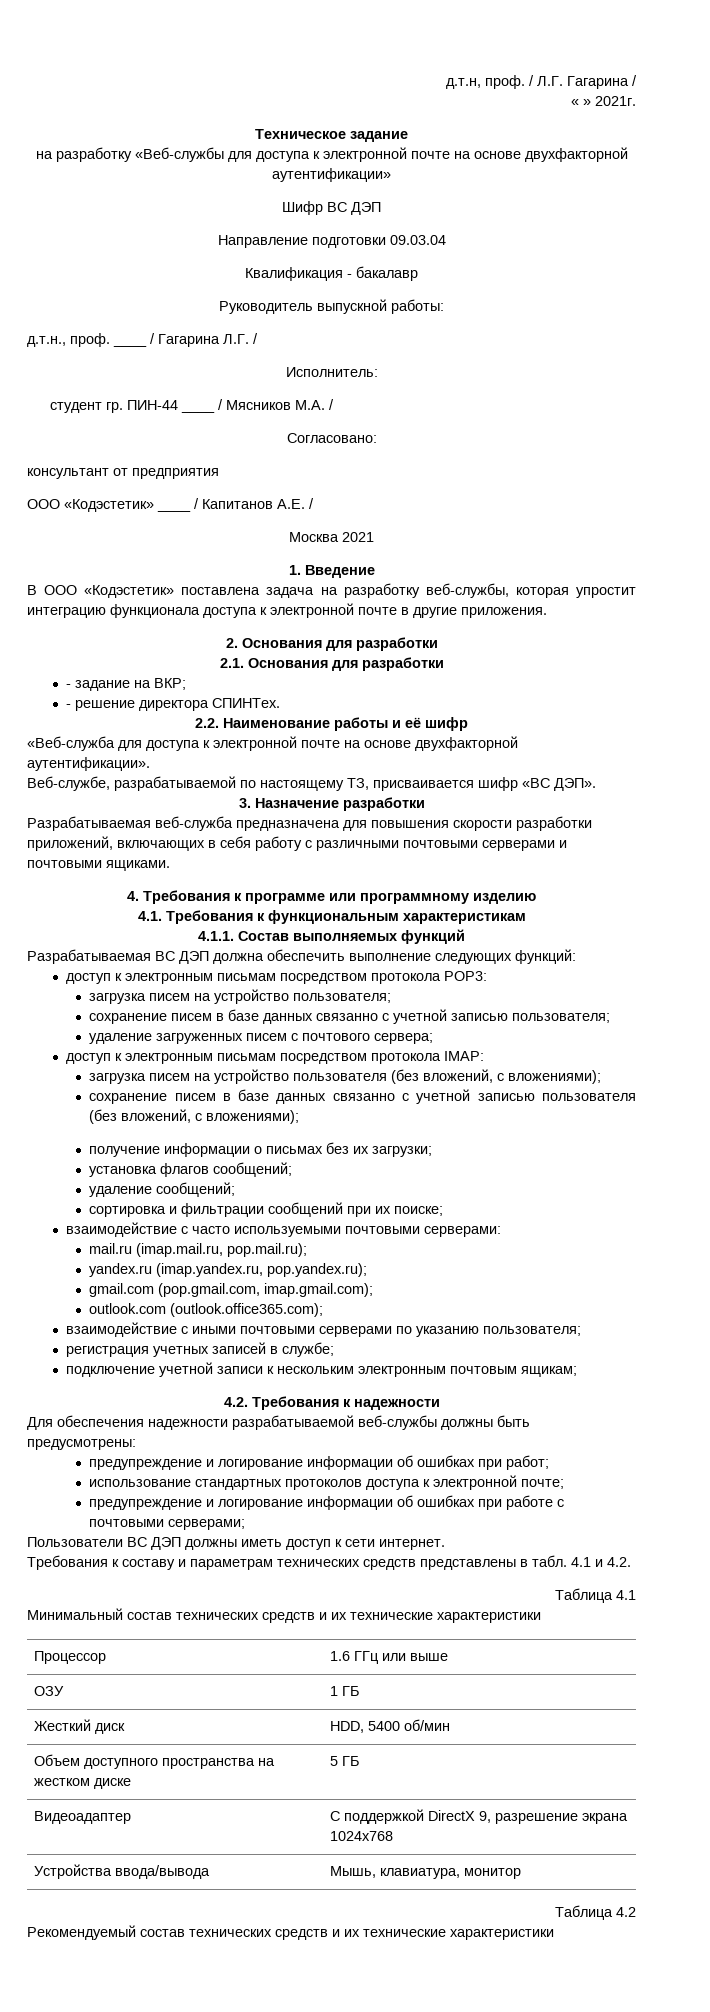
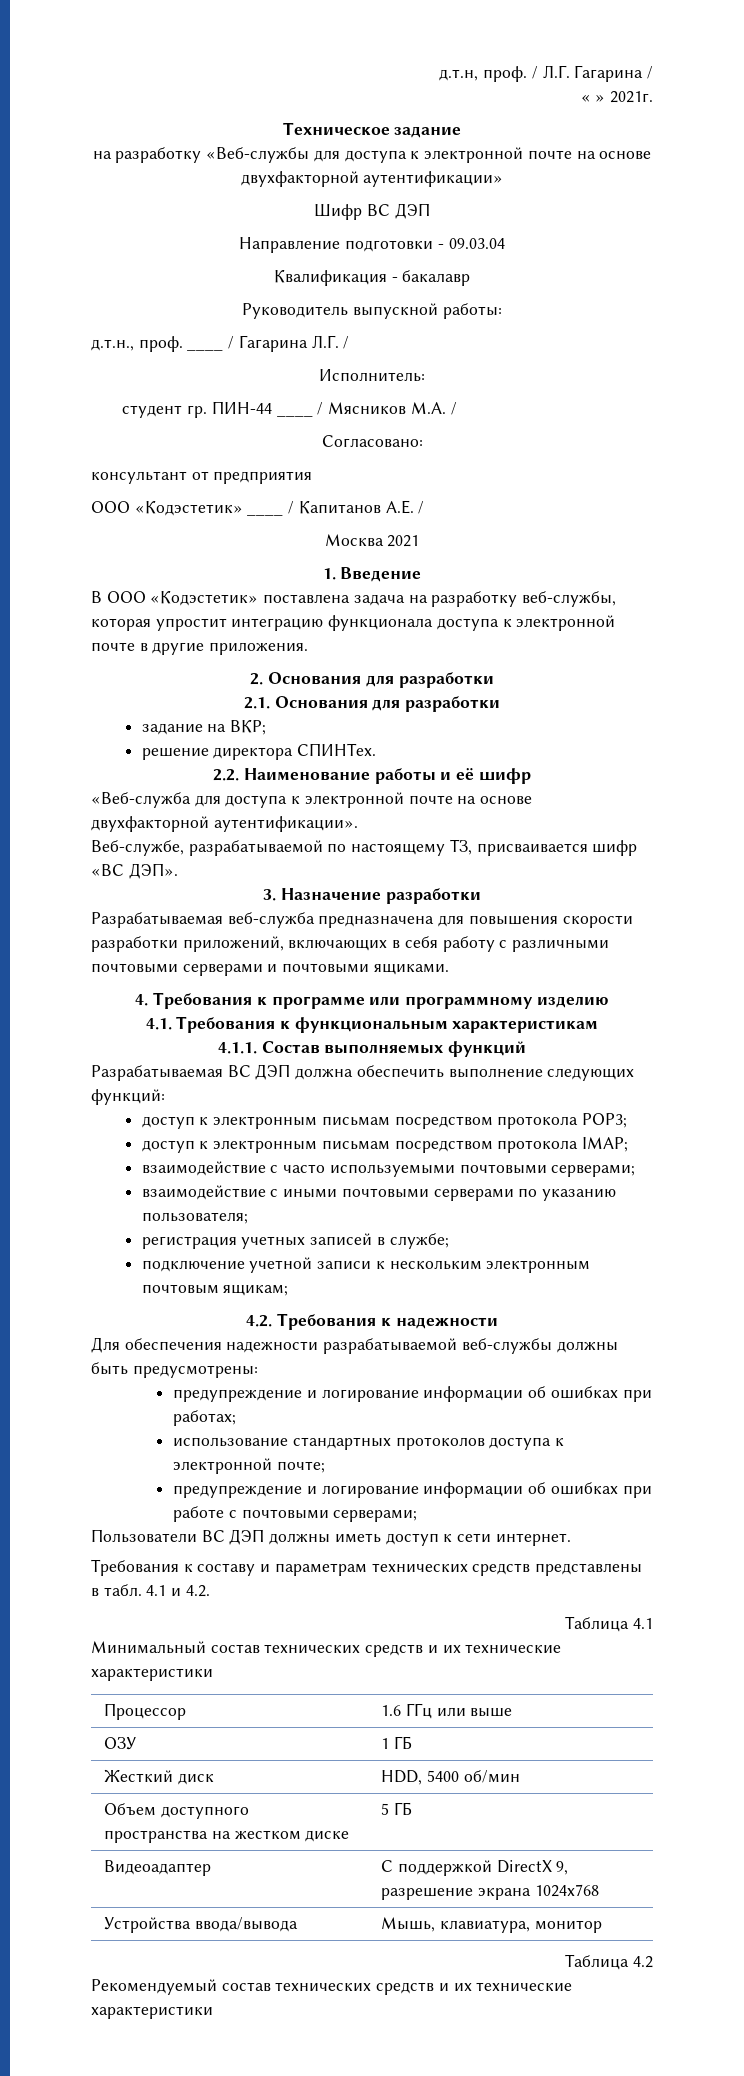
(386, 242) none -> [437,244,444,249] -
[66,684,72,688] - -> (501, 704) none
[66,704,72,708] - -> (267, 727) none
[444,971,488,981] [89,989,392,1004] [89,1009,611,1024] [89,1033,434,1044] [66,1051,485,1064] [89,1069,602,1084] [89,1089,636,1104] [89,1109,300,1124] [89,1142,433,1157] [89,1162,293,1177] [89,1182,236,1197] [89,1202,444,1217] POP3: // загрузка писем на устройство пользователя; // сохранение писем в базе данных связанно с учетной записью пользователя; // удаление загруженных писем с почтового сервера; // доступ к электронным письмам посредством протокола IMAP: // загрузка писем на устройство пользователя (без вложений, с вложениями); // сохранение писем в базе данных связанно с учетной записью пользователя (без вложений, с вложениями); // получение информации о письмах без их загрузки; // установка флагов сообщений; // удаление сообщений; // сортировка и фильтрации сообщений при их поиске; -> [582,1113,628,1128] [141,1137,629,1153] POP3; // доступ к электронным письмам посредством протокола IMAP;
[424,1226,502,1237] [89,1243,308,1257] [89,1263,368,1277] [89,1283,374,1297] [89,1303,324,1317] серверами: // mail.ru (imap.mail.ru, pop.mail.ru); // yandex.ru (imap.yandex.ru, pop.yandex.ru); // gmail.com (pop.gmail.com, imap.gmail.com); // outlook.com (outlook.office365.com); -> [551,1164,636,1177] серверами;
[506,1455,550,1470] работ; -> [173,1410,237,1426] работах;

